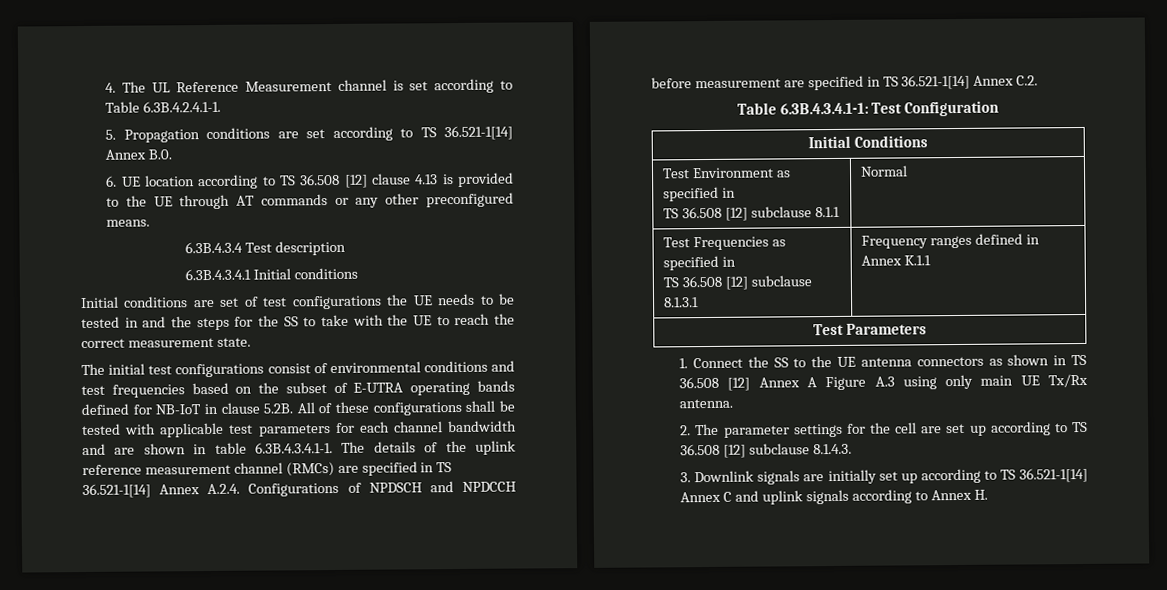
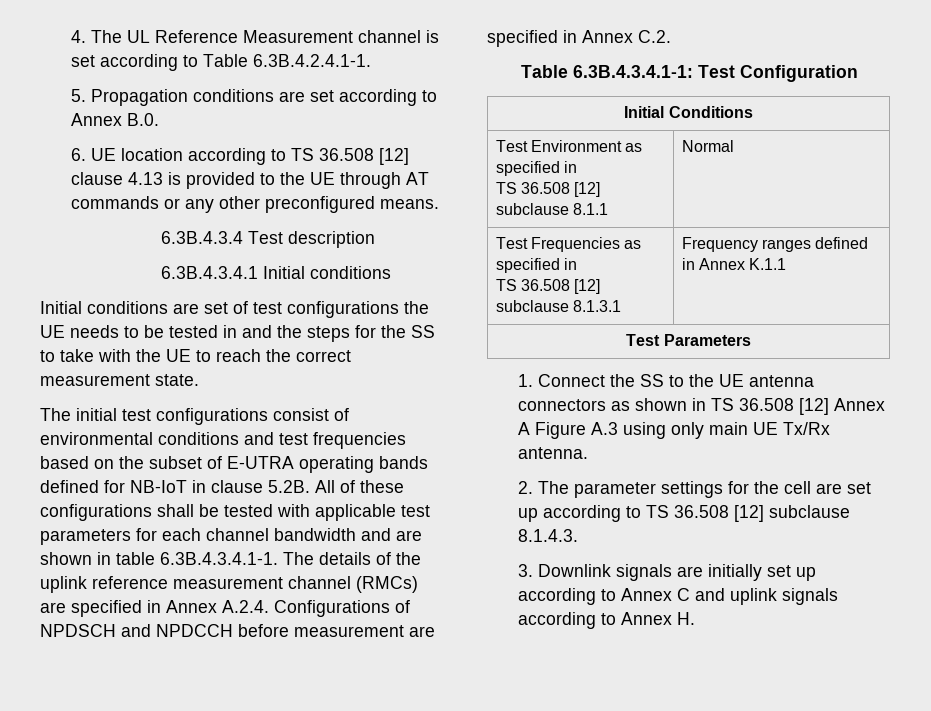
[420,125,514,141] TS 36.521-1[14] -> (437, 96) none
[436,462,453,473] [82,483,151,499] TS 36.521-1[14] -> (161, 606) none
[882,74,971,90] TS 36.521-1[14] -> (577, 36) none
[999,467,1088,483] TS 36.521-1[14] -> (616, 595) none

